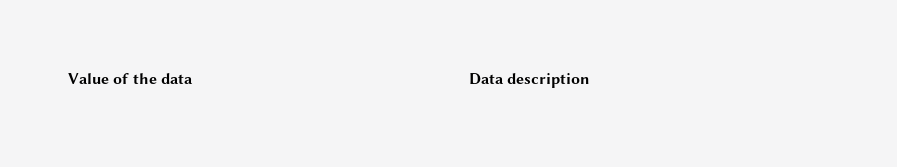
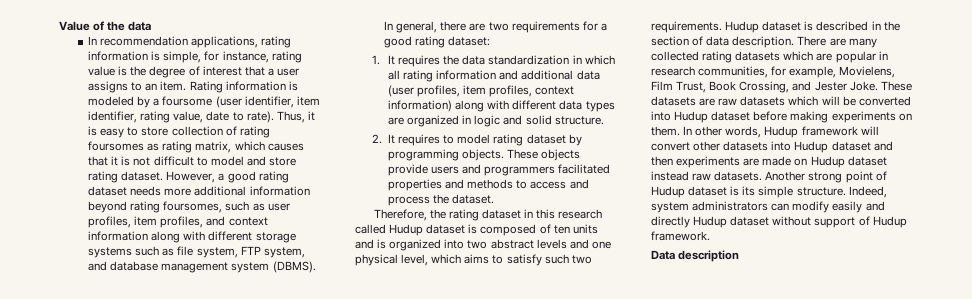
(193, 78) none -> [88,36,292,48] [88,51,302,63] [88,66,299,78] [88,81,298,93] [88,96,320,108] [88,111,315,123] [88,126,270,138] [88,141,304,153] [88,156,296,166] [88,171,289,183] [88,186,310,196] [88,201,290,213] [88,216,268,228] [88,231,296,243] [88,246,305,258] [88,261,316,273] [384,21,607,33] [384,36,491,48] [371,55,615,67] [388,70,600,82] [388,85,575,97] [388,100,615,112] [388,115,604,127] [371,134,582,146] [388,149,581,161] [388,164,611,176] [388,179,589,191] [388,194,495,206] [373,209,603,221] [355,224,598,236] [355,239,611,251] [355,254,592,266] [651,21,900,33] [651,36,877,48] [651,51,888,63] [651,66,896,78] [651,81,912,93] [651,96,911,106] [651,111,912,123] [651,126,879,138] [651,141,893,153] [651,156,887,168] [651,171,887,183] [651,186,887,198] [651,201,885,213] [651,216,907,228] [651,231,710,241] // In recommendation applications, rating information is simple, for instance, rating value is the degree of interest that a user assigns to an item. Rating information is modeled by a foursome (user identifier, item identifier, rating value, date to rate). Thus, it is easy to store collection of rating foursomes as rating matrix, which causes that it is not difficult to model and store rating dataset. However, a good rating dataset needs more additional information beyond rating foursomes, such as user profiles, item profiles, and context information along with different storage systems such as file system, FTP system, and database management system (DBMS). In general, there are two requirements for a good rating dataset: // 1. It requires the data standardization in which all rating information and additional data (user profiles, item profiles, context information) along with different data types are organized in logic and solid structure. // 2. It requires to model rating dataset by programming objects. These objects provide users and programmers facilitated properties and methods to access and process the dataset. // Therefore, the rating dataset in this research called Hudup dataset is composed of ten units and is organized into two abstract levels and one physical level, which aims to satisfy such two requirements. Hudup dataset is described in the section of data description. There are many collected rating datasets which are popular in research communities, for example, Movielens, Film Trust, Book Crossing, and Jester Joke. These datasets are raw datasets which will be converted into Hudup dataset before making experiments on them. In other words, Hudup framework will convert other datasets into Hudup dataset and then experiments are made on Hudup dataset instead raw datasets. Another strong point of Hudup dataset is its simple structure. Indeed, system administrators can modify easily and directly Hudup dataset without support of Hudup framework.

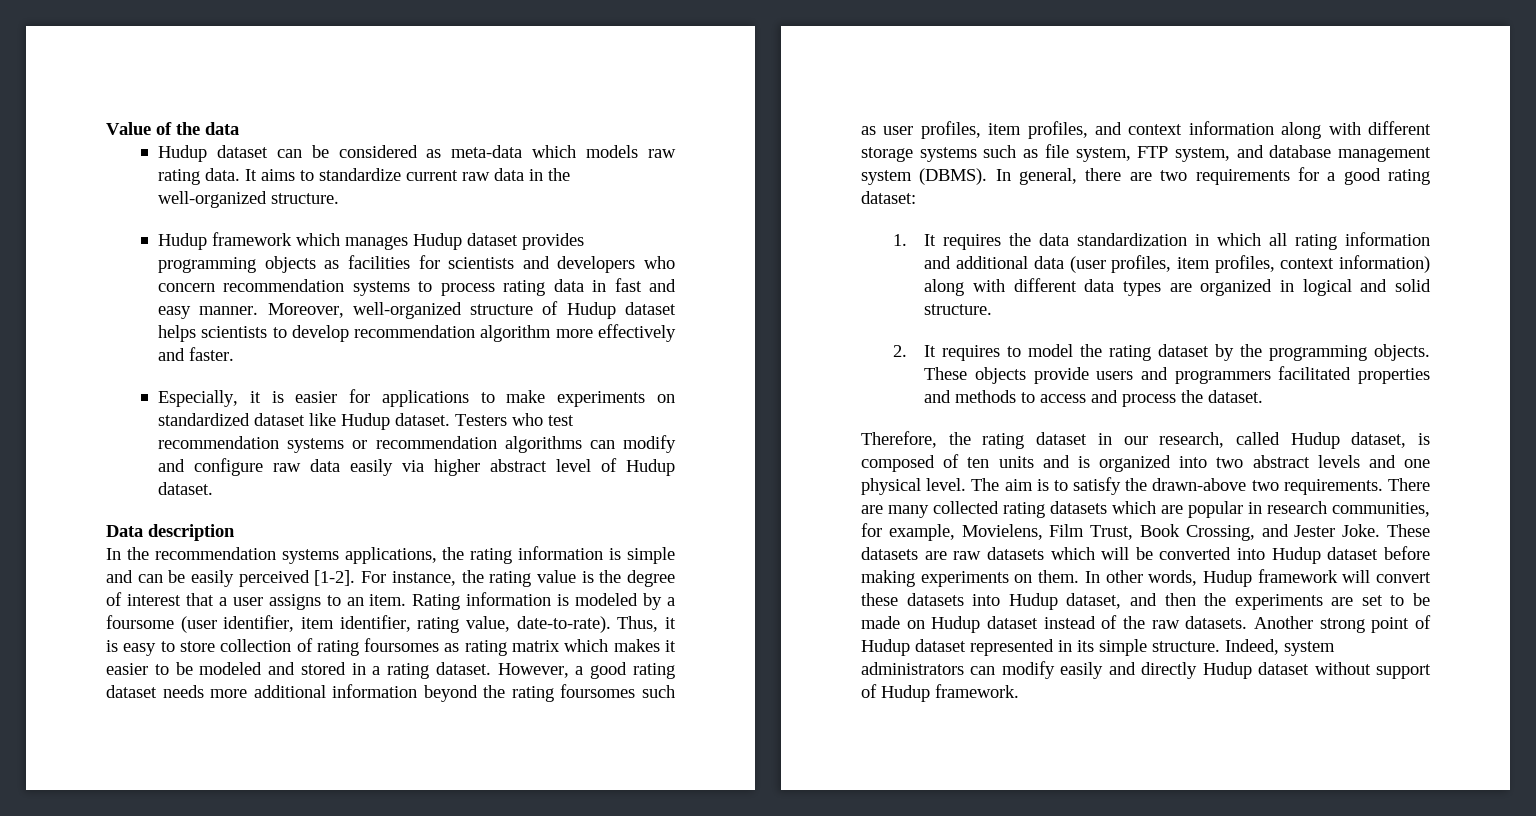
[88,36,292,48] [88,51,269,63] In recommendation applications, rating information is simple, for instance, -> [158,145,676,162] [158,168,571,185] [158,191,340,208] [158,232,585,250] [158,255,675,273] [158,278,677,296] [158,301,676,319] [158,324,676,342] [158,347,235,361] [158,389,675,407] [158,413,575,430] [158,435,676,453] [158,458,675,476] [158,482,214,495] [106,524,235,541] [106,546,676,564] [106,570,484,587] Hudup dataset can be considered as meta-data which models raw rating data. It aims to standardize current raw data in the well-organized structure. // Hudup framework which manages Hudup dataset provides programming objects as facilities for scientists and developers who concern recommendation systems to process rating data in fast and easy manner. Moreover, well-organized structure of Hudup dataset helps scientists to develop recommendation algorithm more effectively and faster. // Especially, it is easier for applications to make experiments on standardized dataset like Hudup dataset. Testers who test recommendation systems or recommendation algorithms can modify and configure raw data easily via higher abstract level of Hudup dataset. // Data description // In the recommendation systems applications, the rating information is simple and can be easily perceived [1-2]. For instance, the
[206,111,274,123] date to rate). -> [516,616,611,633] date-to-rate).
[195,141,304,153] [88,156,296,166] matrix, which causes that it is not difficult to model and store -> [512,639,677,652] [106,662,381,675] matrix which makes it easier to be modeled and stored in a
[130,201,223,213] rating foursomes, -> [483,684,636,702] the rating foursomes
[474,115,501,127] logic -> [1302,279,1352,296] logical
(491, 139) none -> [1080,344,1103,357] the
(582, 140) none -> [1240,344,1263,357] the
[536,209,603,219] this research -> [1123,432,1225,448] our research,
[426,224,466,234] dataset -> [1351,432,1407,448] dataset,
[401,254,592,266] [651,21,900,33] [651,36,795,48] level, which aims to satisfy such two requirements. Hudup dataset is described in the section of data description. -> [926,477,1383,495] level. The aim is to satisfy the drawn-above two requirements.
[693,141,721,151] other -> [861,593,898,606] these
[831,141,871,151] dataset -> [1066,593,1122,609] dataset,
(673, 161) none -> [1204,593,1227,606] the
(760, 162) none -> [1361,593,1430,606] set to be
(689, 176) none -> [1101,615,1145,629] of the
[730,186,740,196] is -> [970,639,1072,656] represented in
[651,250,740,262] // Data description -> (1019, 691) none

